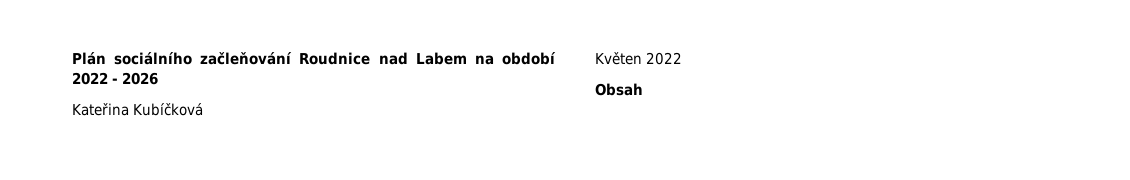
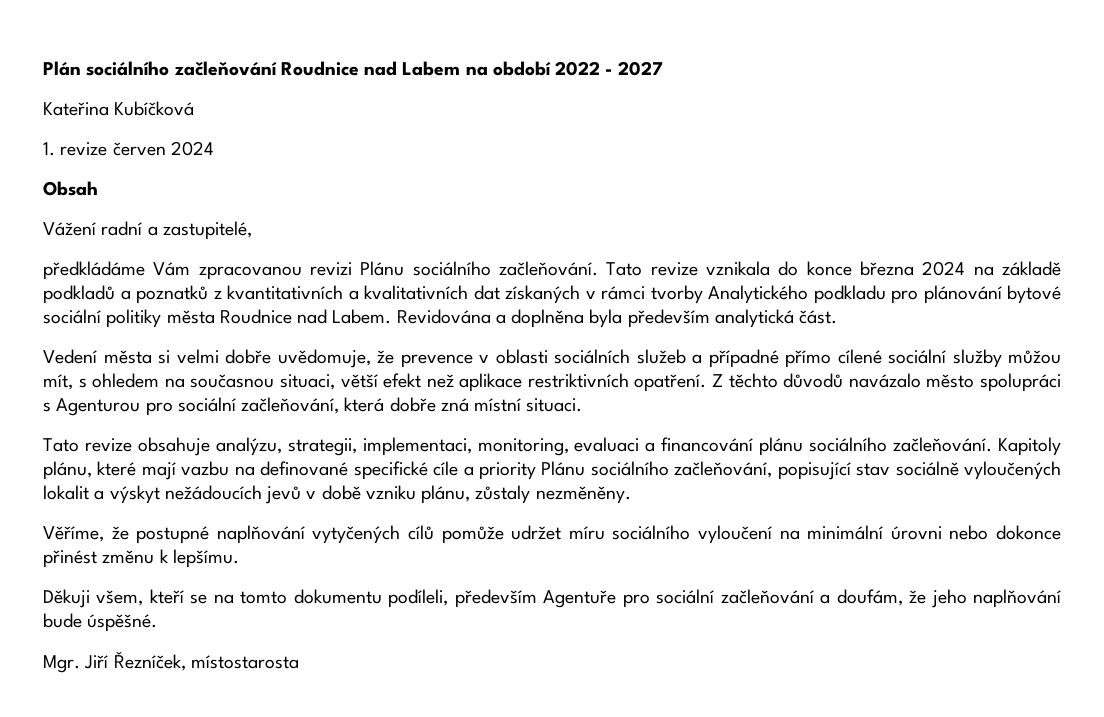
[122,72,159,85] 2026 -> [617,61,663,76] 2027
[595,52,683,65] [595,83,643,96] Květen 2022 // Obsah -> [43,141,214,156] [43,181,98,196] [43,221,252,240] [43,261,1062,280] [43,285,1061,304] [43,309,838,328] [43,349,1061,368] [43,373,1061,392] [43,397,583,416] [43,437,1061,456] [43,461,1061,480] [43,485,631,504] [43,525,1062,544] [43,549,239,568] [43,589,1062,608] [43,613,158,632] [43,651,299,673] 1. revize červen 2024 // Obsah // Vážení radní a zastupitelé, // předkládáme Vám zpracovanou revizi Plánu sociálního začleňování. Tato revize vznikala do konce března 2024 na základě podkladů a poznatků z kvantitativních a kvalitativních dat získaných v rámci tvorby Analytického podkladu pro plánování bytové sociální politiky města Roudnice nad Labem. Revidována a doplněna byla především analytická část. // Vedení města si velmi dobře uvědomuje, že prevence v oblasti sociálních služeb a případné přímo cílené sociální služby můžou mít, s ohledem na současnou situaci, větší efekt než aplikace restriktivních opatření. Z těchto důvodů navázalo město spolupráci s Agenturou pro sociální začleňování, která dobře zná místní situaci. // Tato revize obsahuje analýzu, strategii, implementaci, monitoring, evaluaci a financování plánu sociálního začleňování. Kapitoly plánu, které mají vazbu na definované specifické cíle a priority Plánu sociálního začleňování, popisující stav sociálně vyloučených lokalit a výskyt nežádoucích jevů v době vzniku plánu, zůstaly nezměněny. // Věříme, že postupné naplňování vytyčených cílů pomůže udržet míru sociálního vyloučení na minimální úrovni nebo dokonce přinést změnu k lepšímu. // Děkuji všem, kteří se na tomto dokumentu podíleli, především Agentuře pro sociální začleňování a doufám, že jeho naplňování bude úspěšné. // Mgr. Jiří Řezníček, místostarosta

